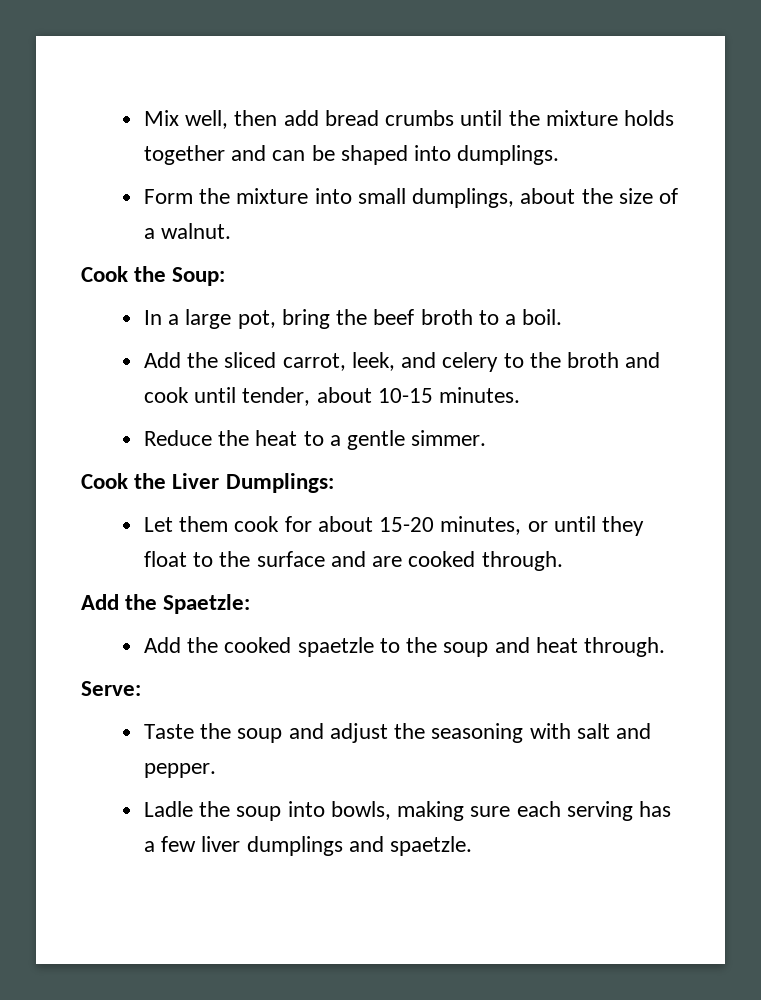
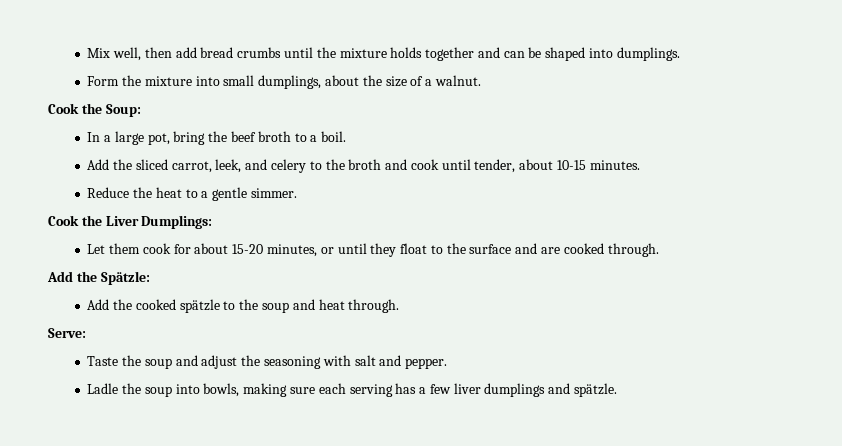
[163,594,251,614] Spaetzle: -> [100,271,150,285] Spätzle:
[297,637,374,657] spaetzle -> [179,299,220,313] spätzle
[390,836,473,856] spaetzle. -> [573,383,617,397] spätzle.

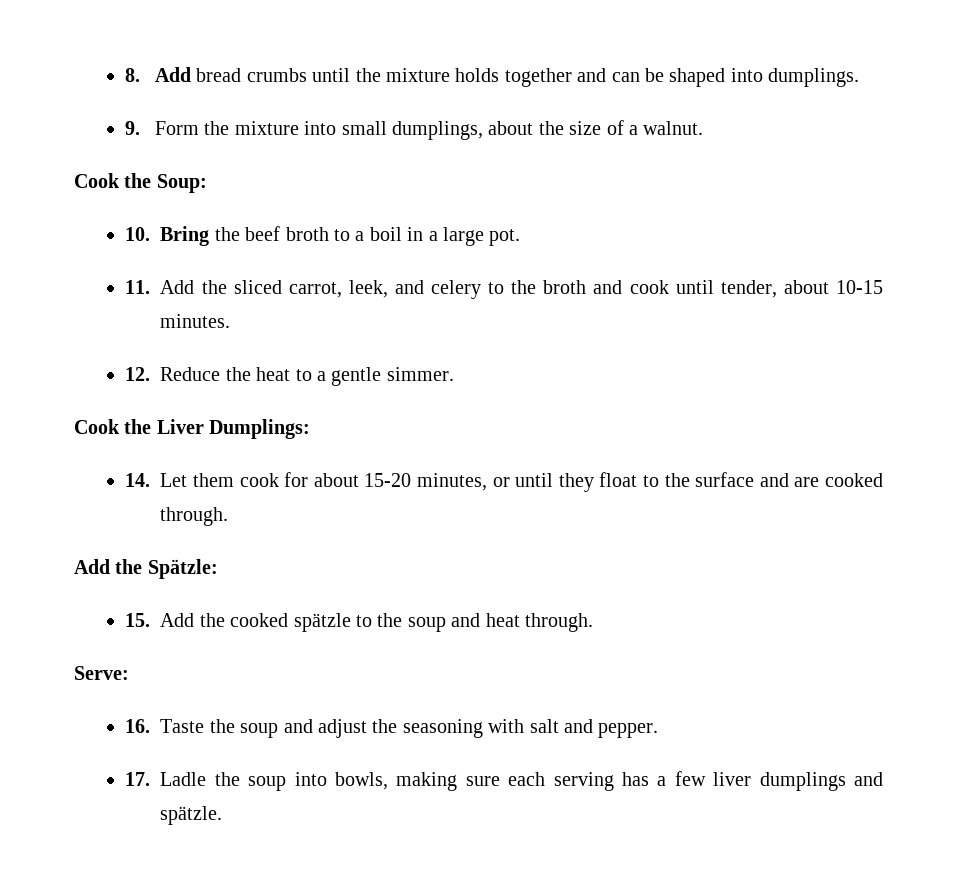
[87,47,197,61] Mix well, then add -> [125,67,191,82] 8. Add
(680, 54) none -> [125,121,141,135] 9.
[87,131,206,145] In a large pot, bring -> [125,226,210,246] 10. Bring
[321,131,347,142] boil. // -> [369,227,521,246] [125,280,151,294] boil in a large pot. // 11.
(640, 165) none -> [125,367,151,381] 12.
(213, 222) none -> [125,473,151,487] 14.
(150, 278) none -> [125,613,151,627] 15.
(86, 333) none -> [125,719,151,733] 16.
(448, 363) none -> [125,772,151,786] 17.

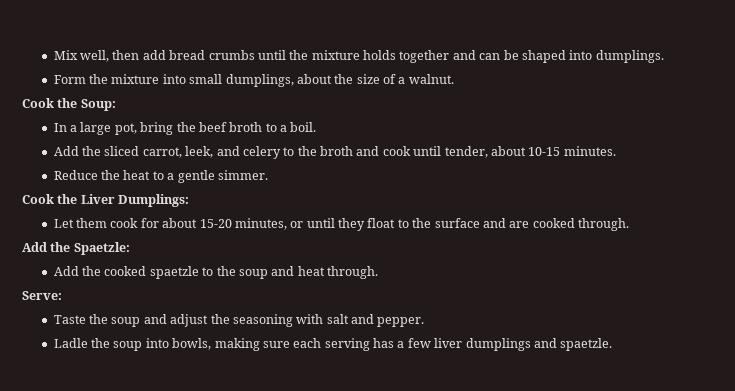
[125,67,191,82] 8. Add -> [53,50,166,62] Mix well, then add
[125,121,141,135] 9. -> (664, 56) none
[125,226,210,246] 10. Bring -> [53,122,174,135] In a large pot, bring
[369,227,521,246] [125,280,151,294] boil in a large pot. // 11. -> [290,122,317,132] boil. //
[125,367,151,381] 12. -> (616, 151) none
[125,473,151,487] 14. -> (190, 200) none
[147,559,218,579] [125,613,151,627] Spätzle: // 15. -> [73,242,130,255] Spaetzle: //
[293,613,351,632] spätzle -> [149,266,199,279] spaetzle
[125,719,151,733] 16. -> (62, 295) none
[125,772,151,786] 17. -> (425, 322) none
[160,806,223,825] spätzle. -> [560,338,613,351] spaetzle.

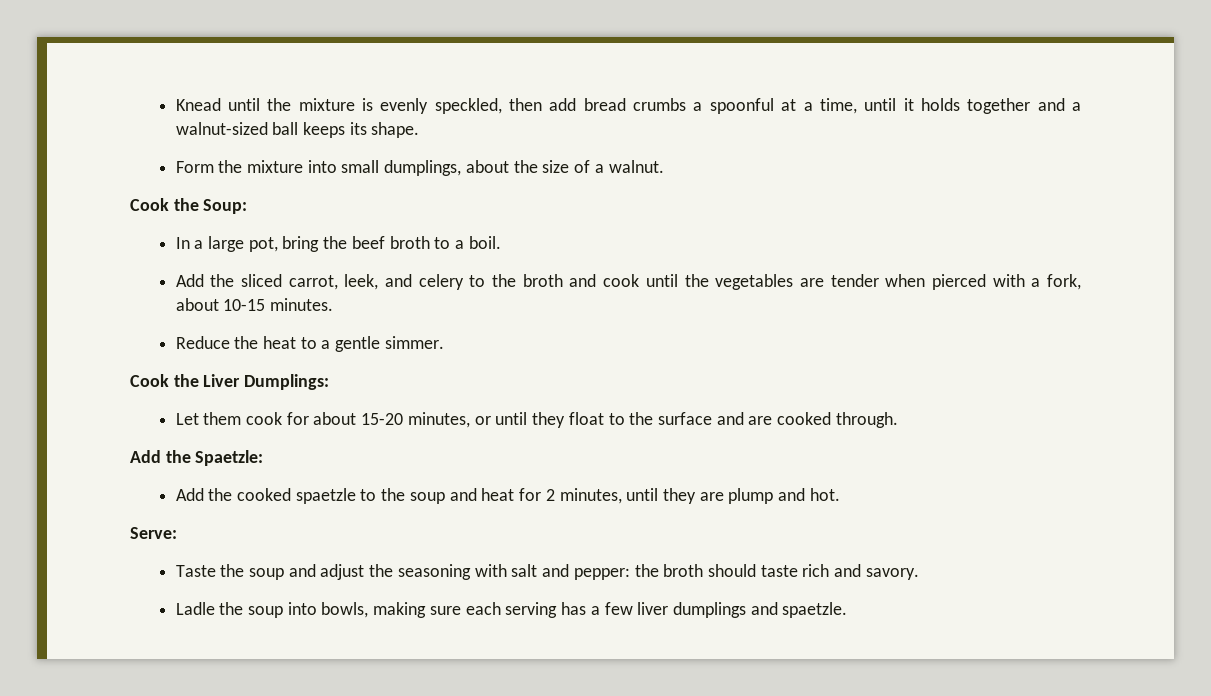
[53,50,664,63] Mix well, then add bread crumbs until the mixture holds together and can be shaped into dumplings. -> [175,98,1082,114] [175,122,420,138] Knead until the mixture is evenly speckled, then add bread crumbs a spoonful at a time, until it holds together and a walnut-sized ball keeps its shape.
[444,146,488,158] tender, -> [684,274,1081,290] the vegetables are tender when pierced with a fork,
[327,266,379,279] through. -> [519,488,840,504] for 2 minutes, until they are plump and hot.
[377,317,425,327] pepper. -> [573,564,919,580] pepper: the broth should taste rich and savory.

